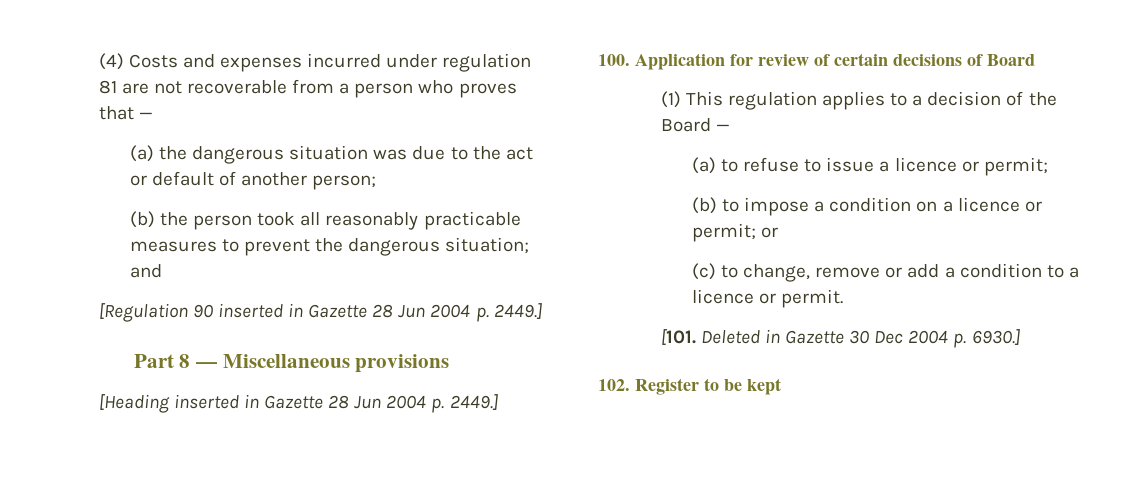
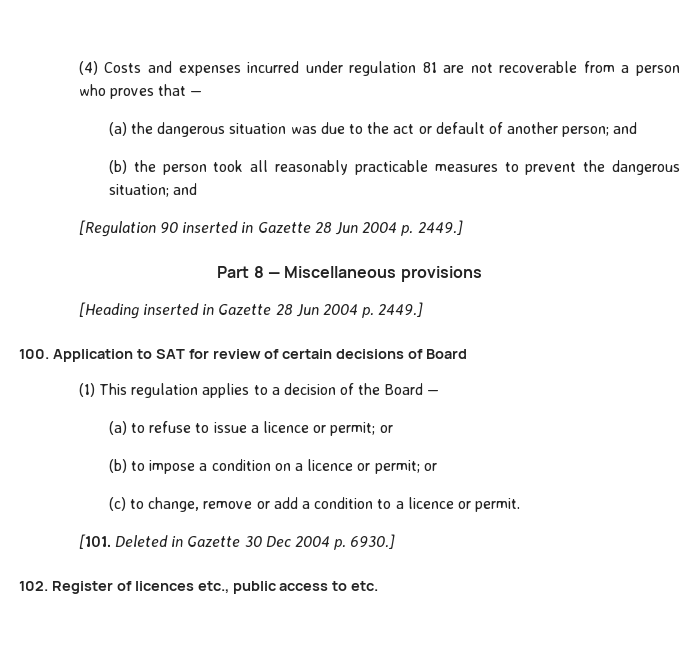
(377, 182) none -> [613,122,638,134] and
(725, 61) none -> [136,349,185,359] to SAT
(1048, 166) none -> [379,425,393,433] or
[704,378,781,395] to be kept -> [116,581,379,594] of licences etc., public access to etc.

